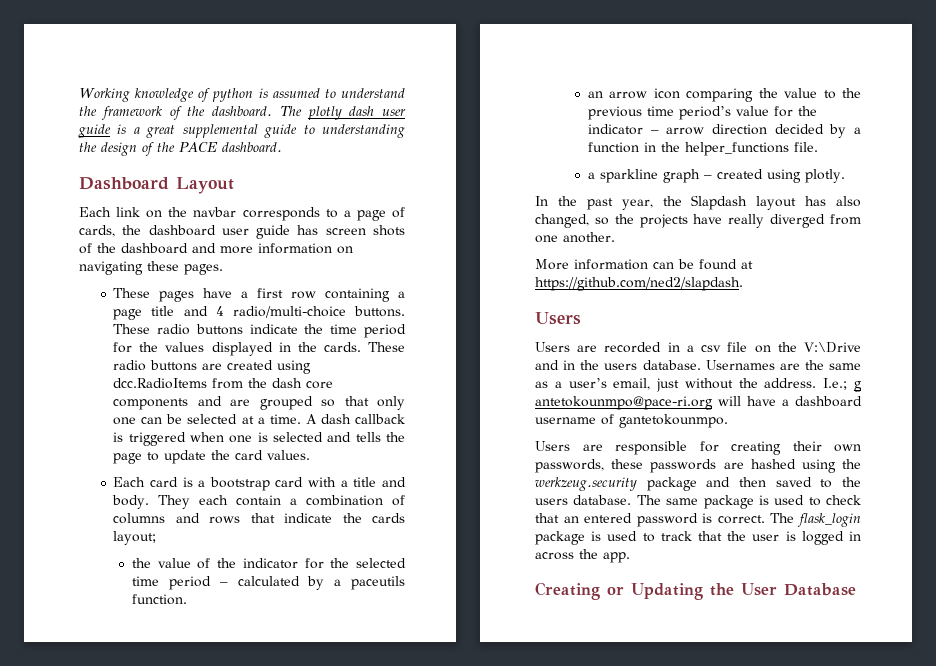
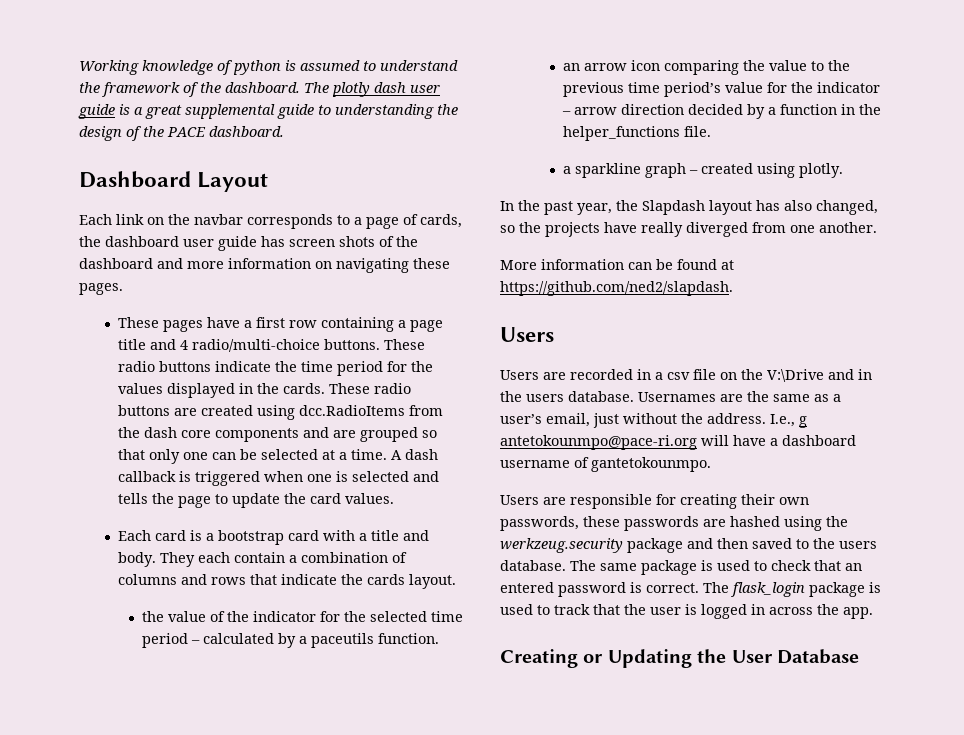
[113,531,157,545] layout; -> [409,574,457,589] layout.
[823,378,848,390] I.e.; -> [770,414,795,427] I.e.,

